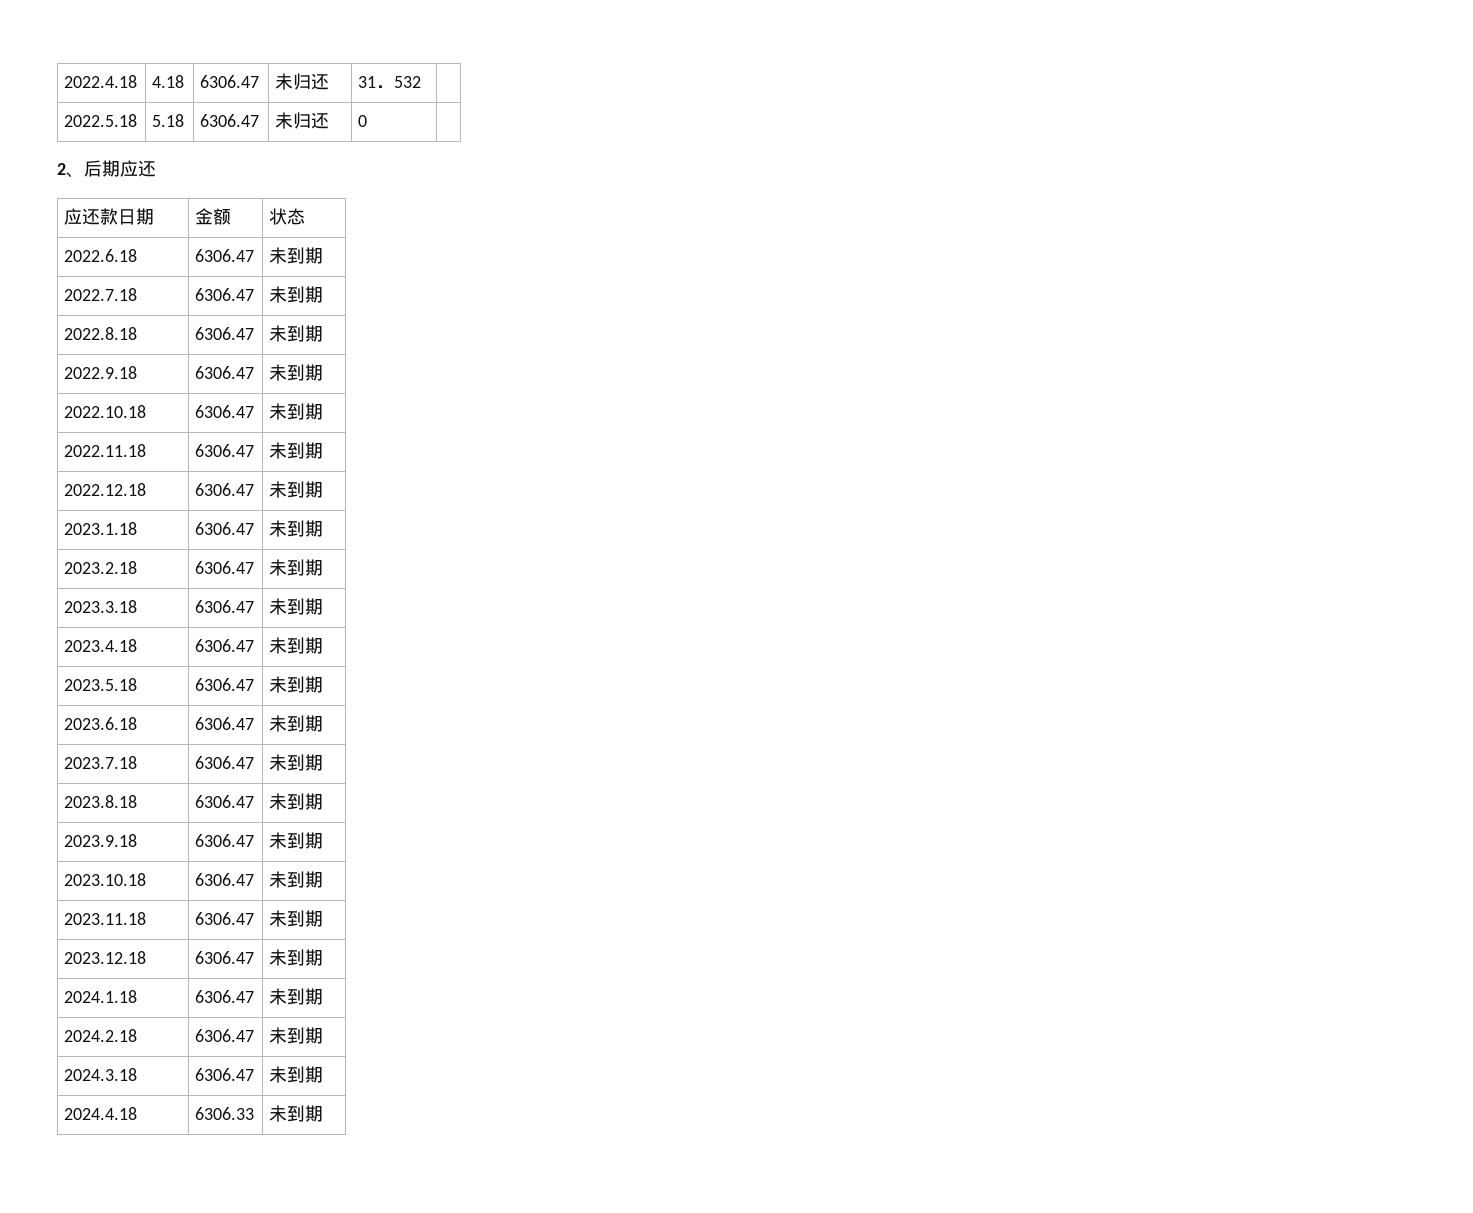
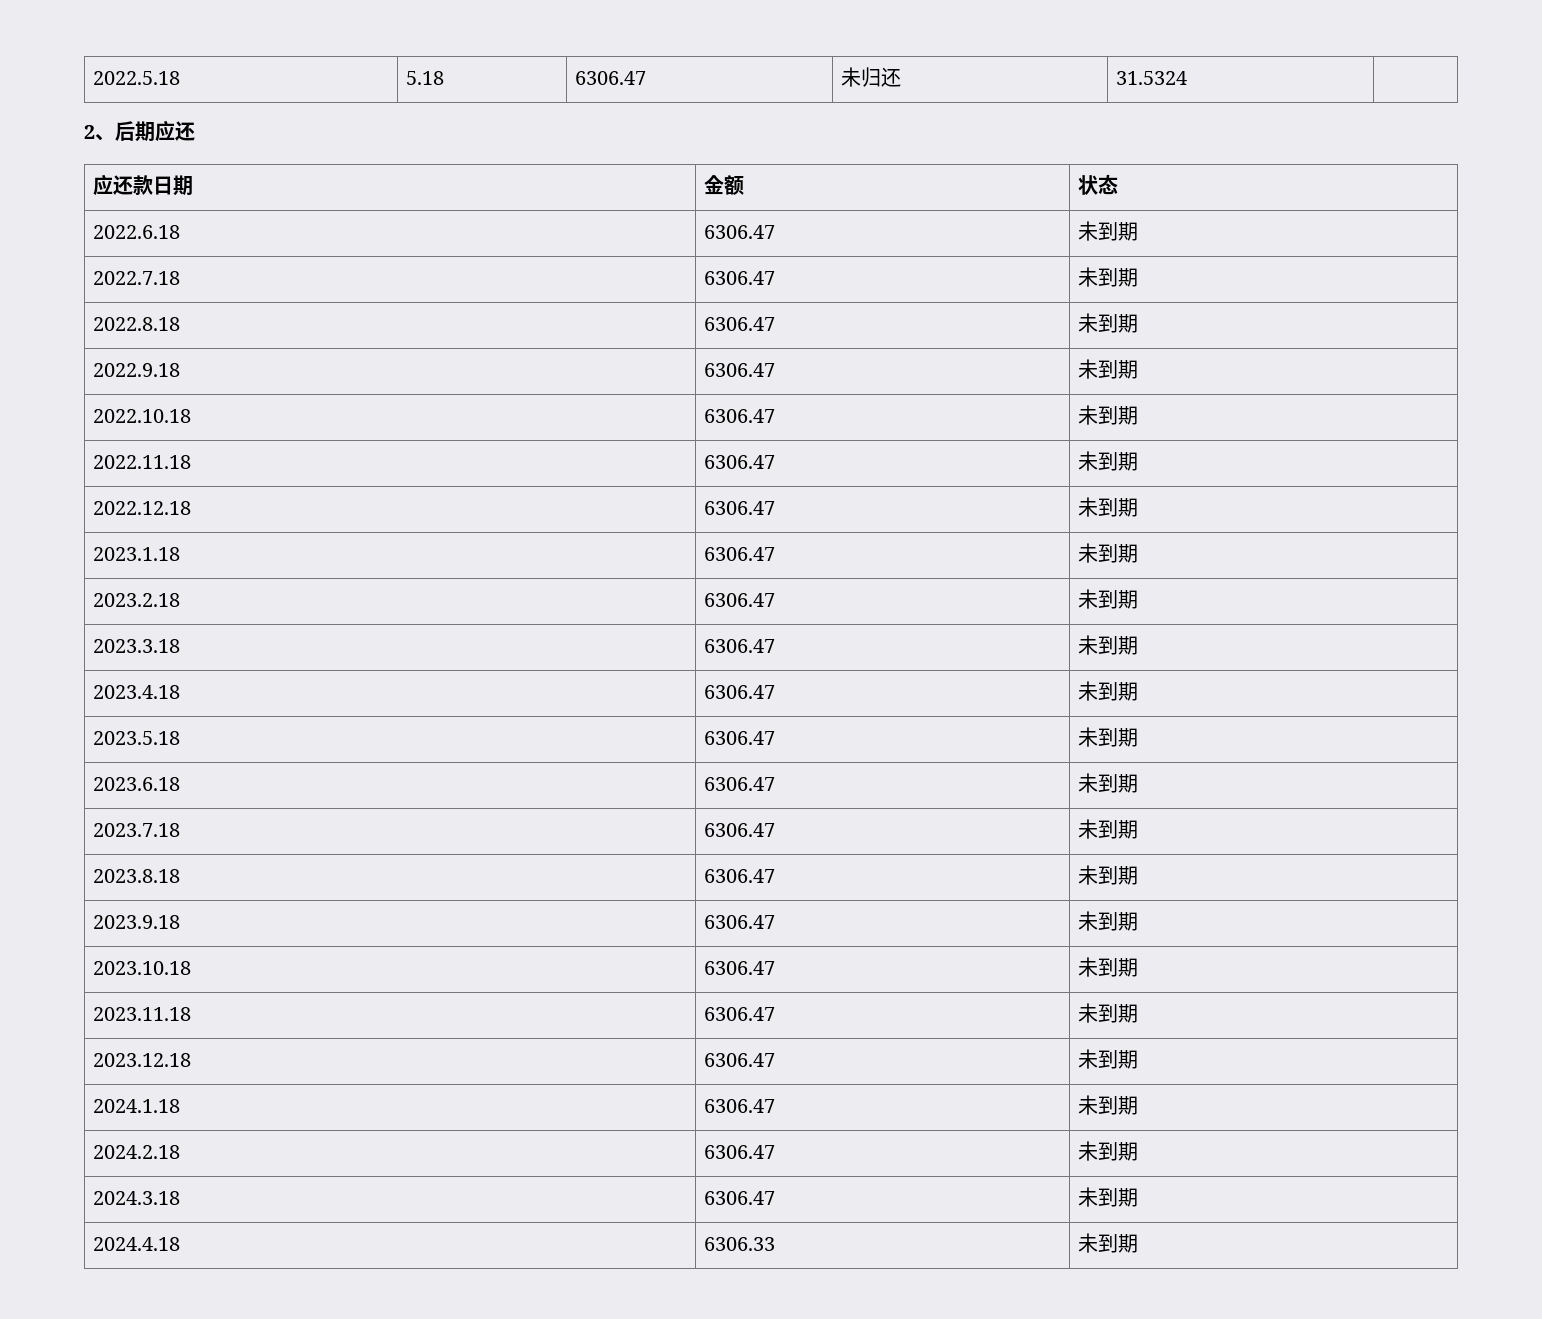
[64,75,138,88] [152,75,185,88] [200,75,260,88] [275,73,330,90] [358,76,422,88] 2022.4.18 | 4.18 | 6306.47 | 未归还 | 31．532 | // -> (93, 78) none
[358,115,368,127] 0 -> [1116,71,1188,85] 31.5324

